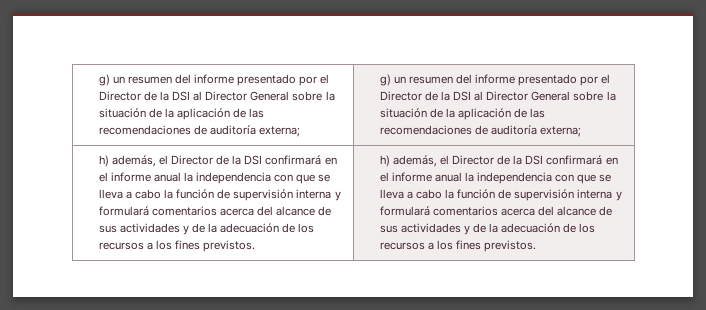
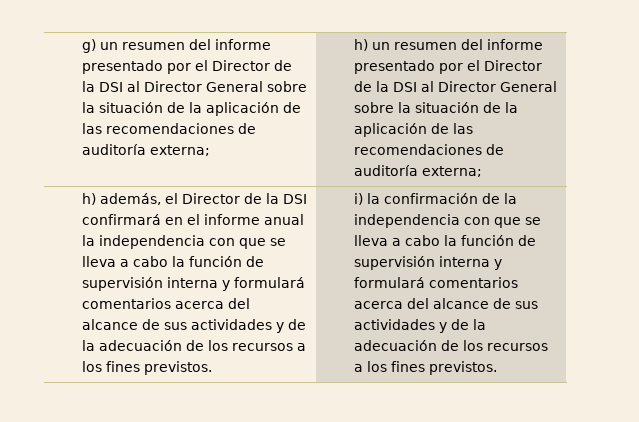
[379,74,391,86] g) -> [354,39,369,51] h)
[379,155,618,167] [379,172,462,182] h) además, el Director de la DSI confirmará en el informe anual -> [354,193,501,205] i) la confirmación de

